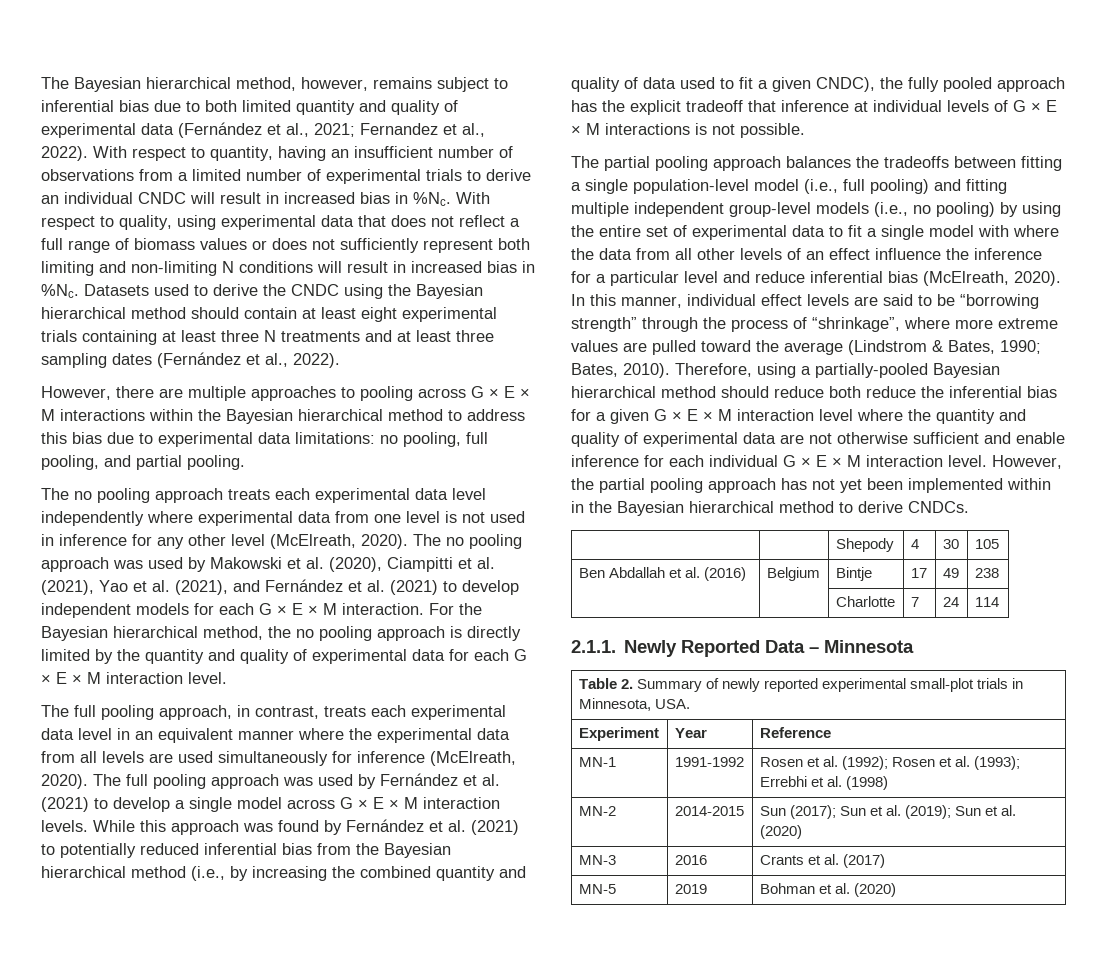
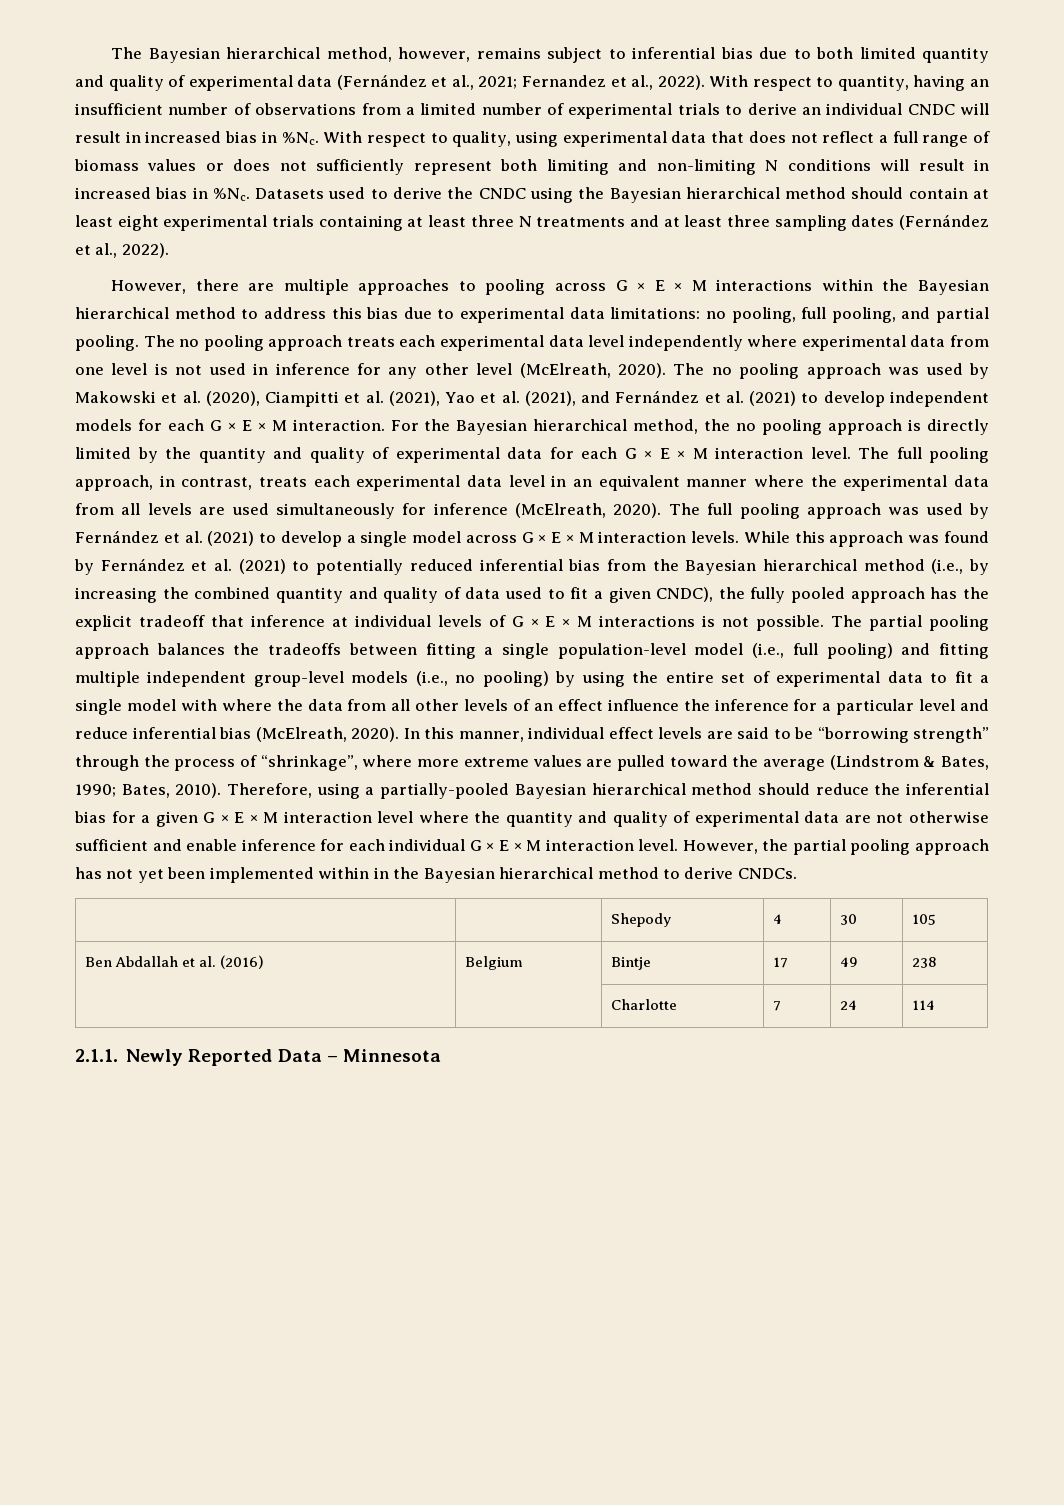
(245, 462) // -> (139, 343) none
(227, 678) // -> (851, 453) none
(805, 130) // -> (825, 623) none
[829,386,916,398] both reduce -> (869, 789) none
[578,678,1024,692] [578,698,690,711] [578,727,659,741] [674,728,707,738] [759,727,831,738] [578,757,616,767] [674,757,744,767] [759,756,1020,770] [759,776,888,790] [578,806,616,816] [674,806,744,816] [759,805,1016,819] [759,825,802,839] [578,855,616,865] [674,855,707,865] [759,854,885,868] [578,884,616,894] [674,884,707,894] [759,883,896,897] // Table 2. Summary of newly reported experimental small-plot trials in Minnesota, USA. // Experiment | Year | Reference // MN-1 | 1991-1992 | Rosen et al. (1992); Rosen et al. (1993); Errebhi et al. (1998) // MN-2 | 2014-2015 | Sun (2017); Sun et al. (2019); Sun et al. (2020) // MN-3 | 2016 | Crants et al. (2017) // MN-5 | 2019 | Bohman et al. (2020) -> (441, 1055) none

